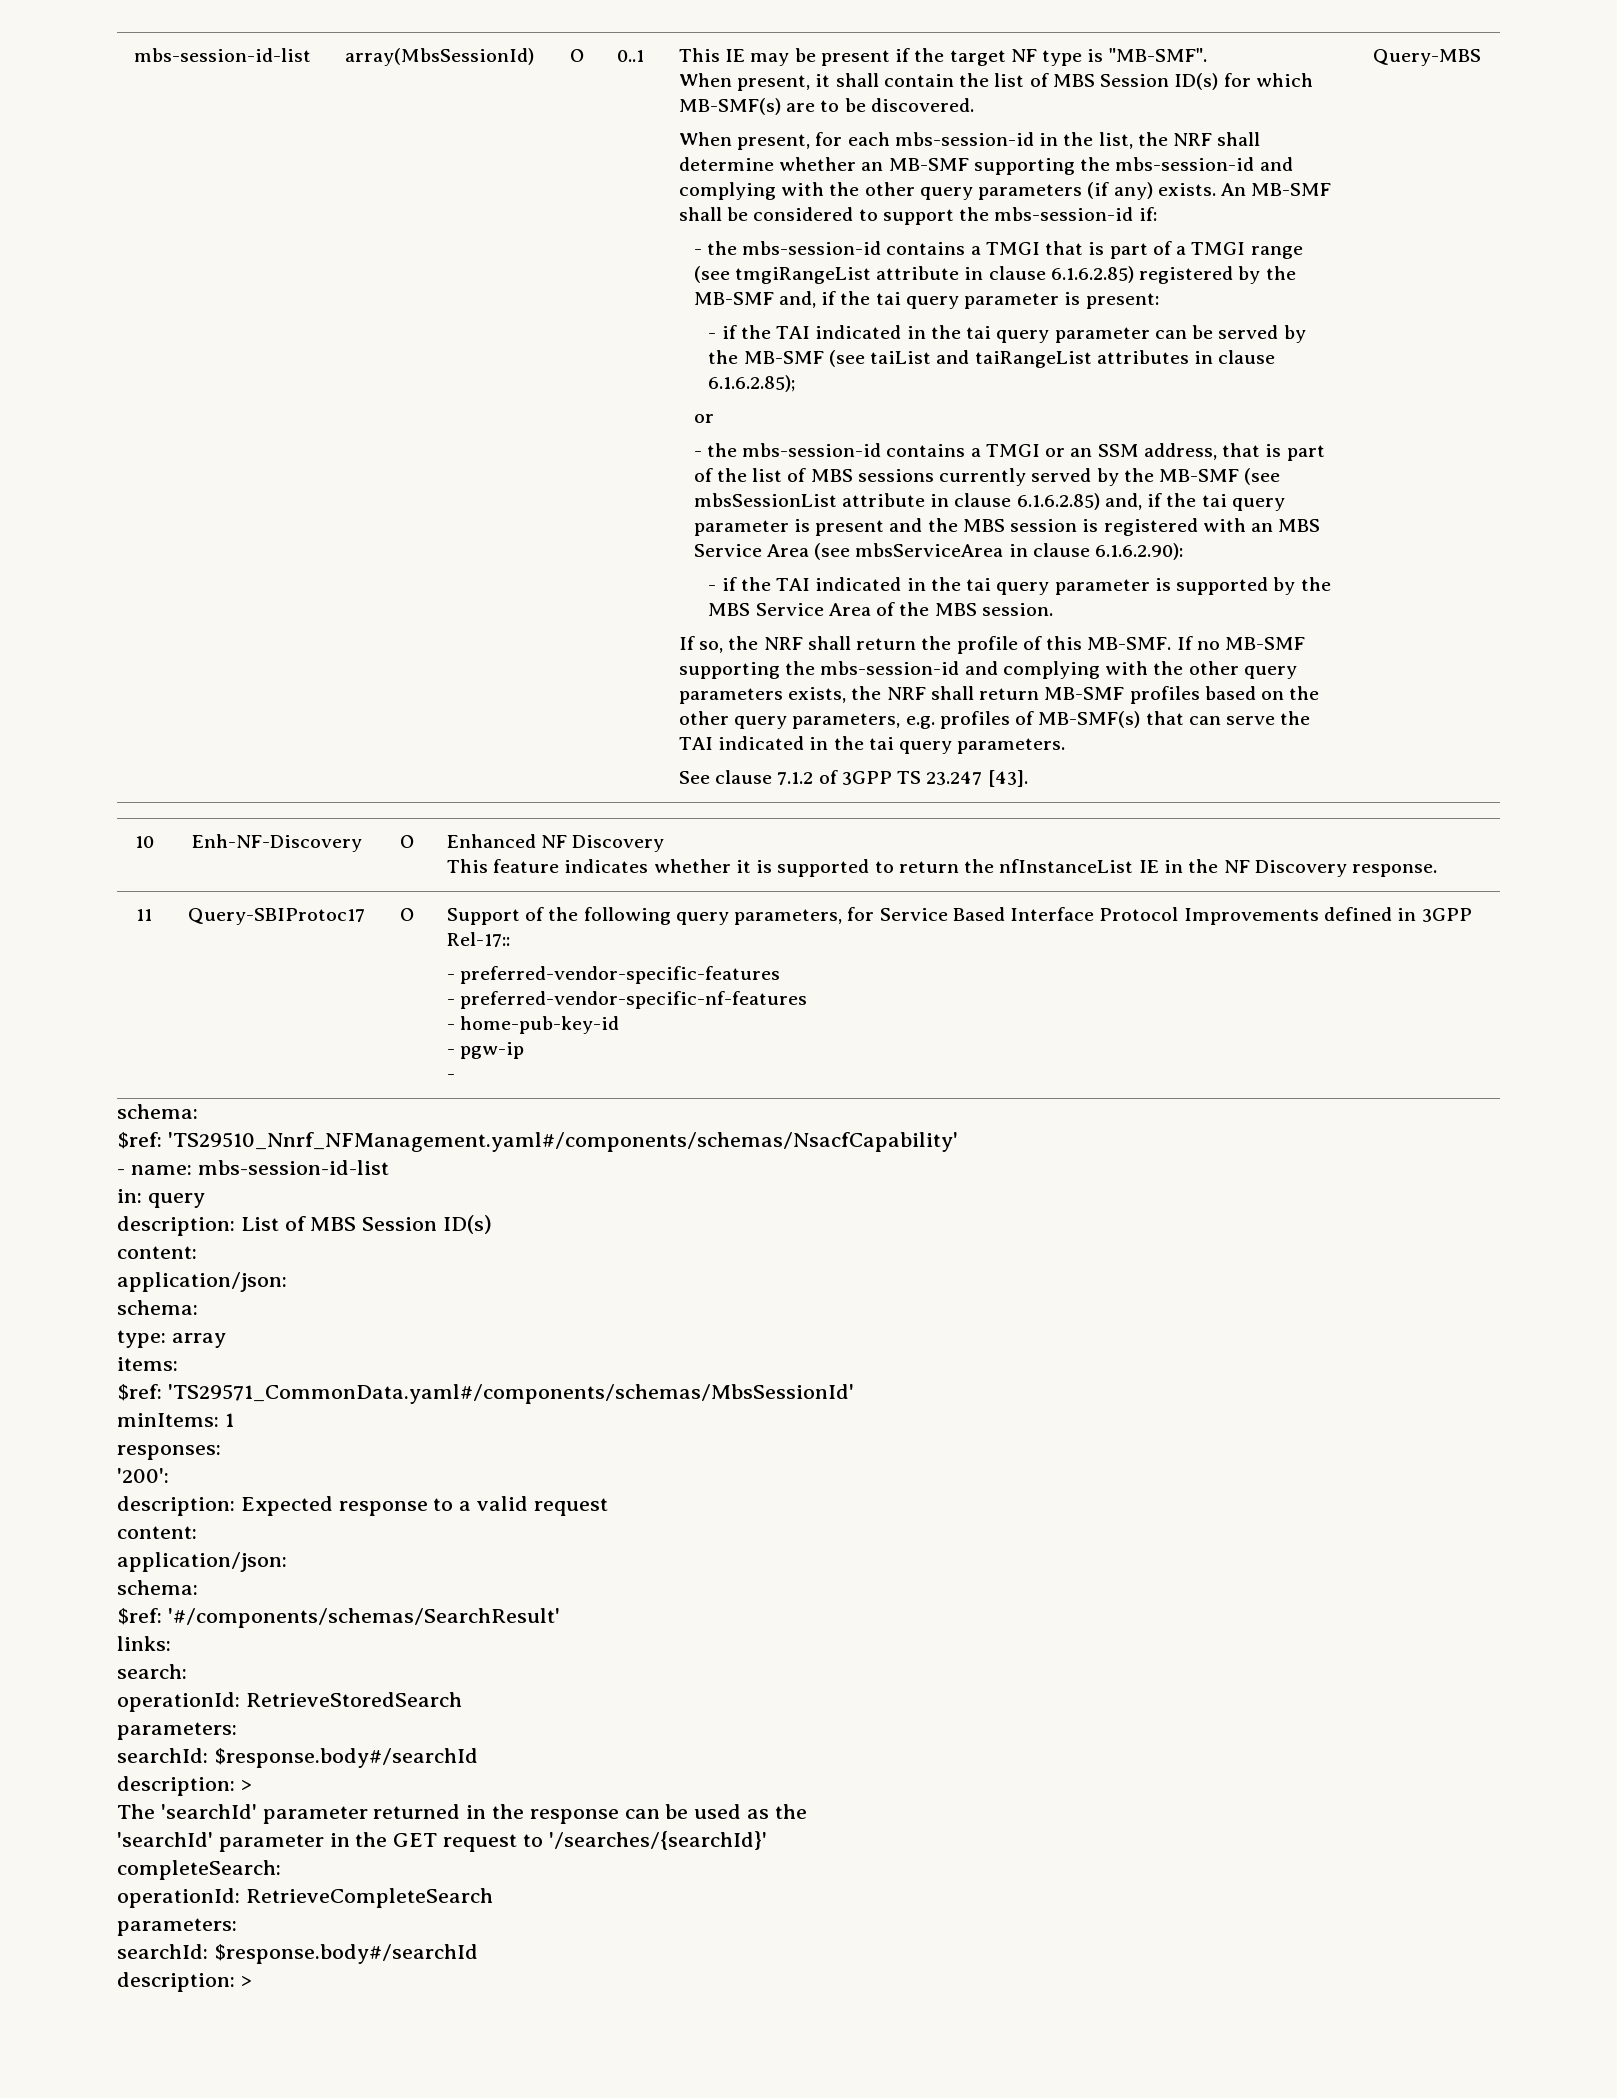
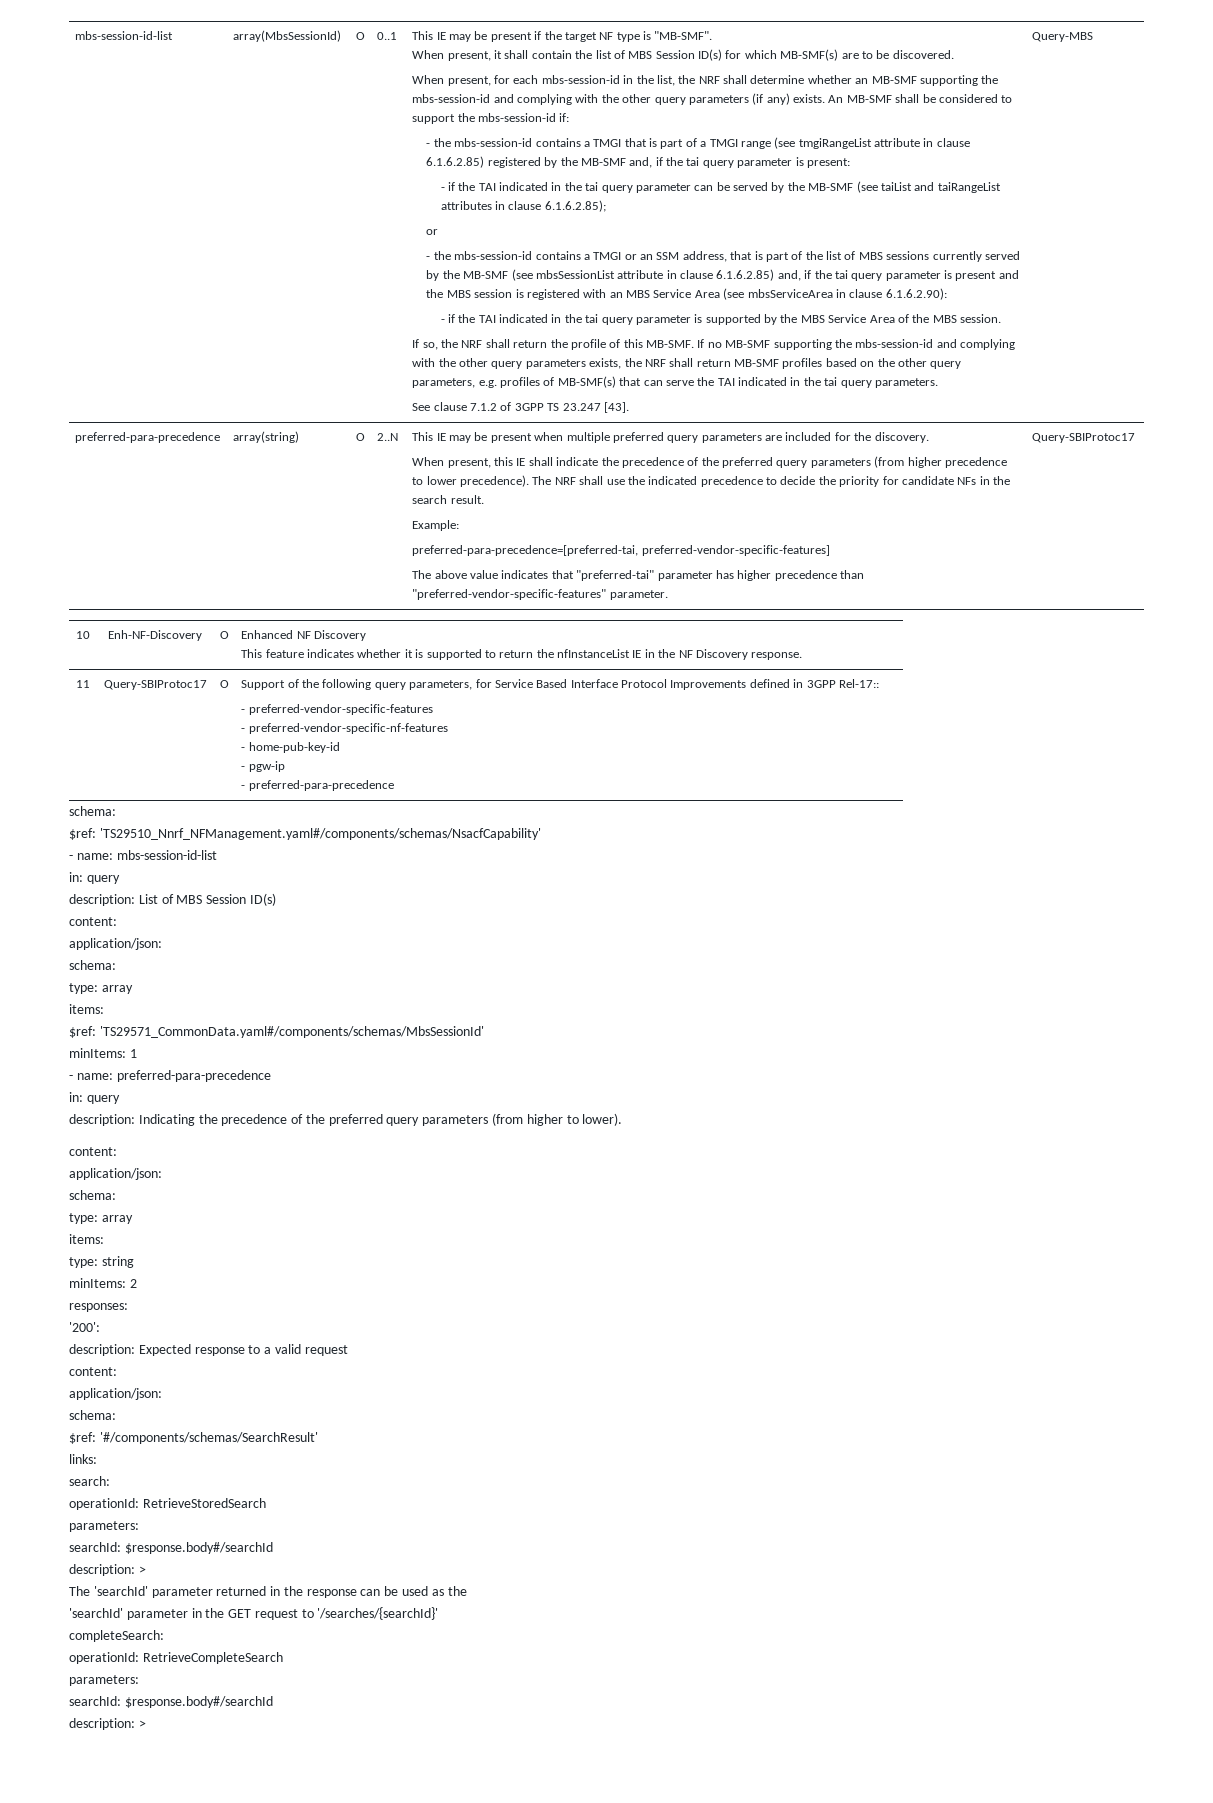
(1481, 57) none -> [75,432,221,443] [233,431,300,443] [356,433,365,441] [377,433,399,441] [412,432,929,443] [412,456,1007,468] [412,475,1011,487] [412,495,484,504] [412,520,460,531] [412,545,830,556] [412,570,865,581] [412,589,668,600] [1032,433,1136,443] // preferred-para-precedence | array(string) | O | 2..N | This IE may be present when multiple preferred query parameters are included for the discovery. // When present, this IE shall indicate the precedence of the preferred query parameters (from higher precedence to lower precedence). The NRF shall use the indicated precedence to decide the priority for candidate NFs in the search result. // Example: // preferred-para-precedence=[preferred-tai, preferred-vendor-specific-features] // The above value indicates that "preferred-tai" parameter has higher precedence than "preferred-vendor-specific-features" parameter. | Query-SBIProtoc17
(455, 1077) none -> [248,780,394,791] preferred-para-precedence
(234, 1420) none -> [69,1070,271,1082] [69,1092,120,1104] [69,1113,623,1126] [69,1147,117,1156] [69,1168,162,1180] [69,1190,116,1200] [69,1213,133,1224] [69,1234,104,1244] [69,1256,134,1268] [69,1278,137,1288] // - name: preferred-para-precedence // in: query // description: Indicating the precedence of the preferred query parameters (from higher to lower). // content: // application/json: // schema: // type: array // items: // type: string // minItems: 2

